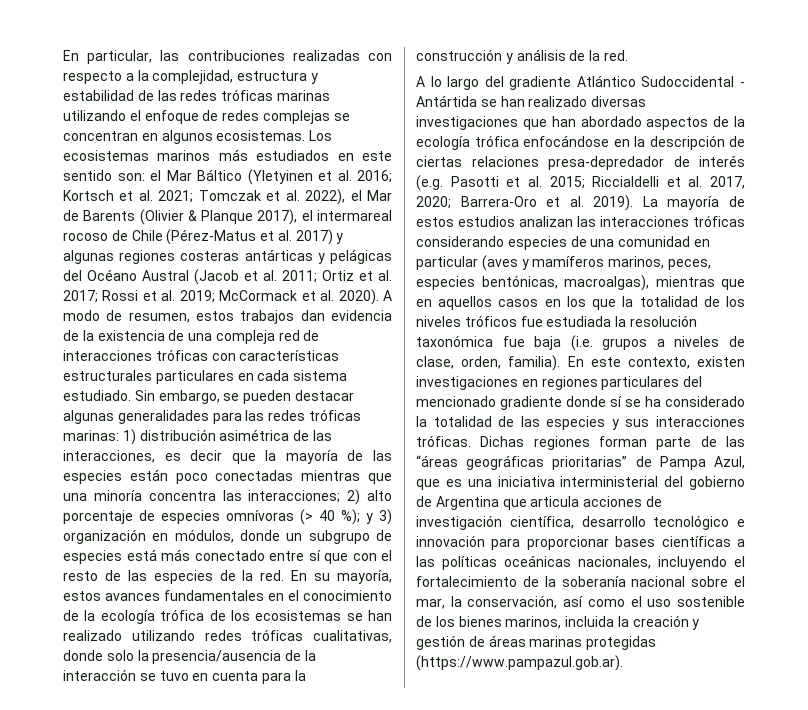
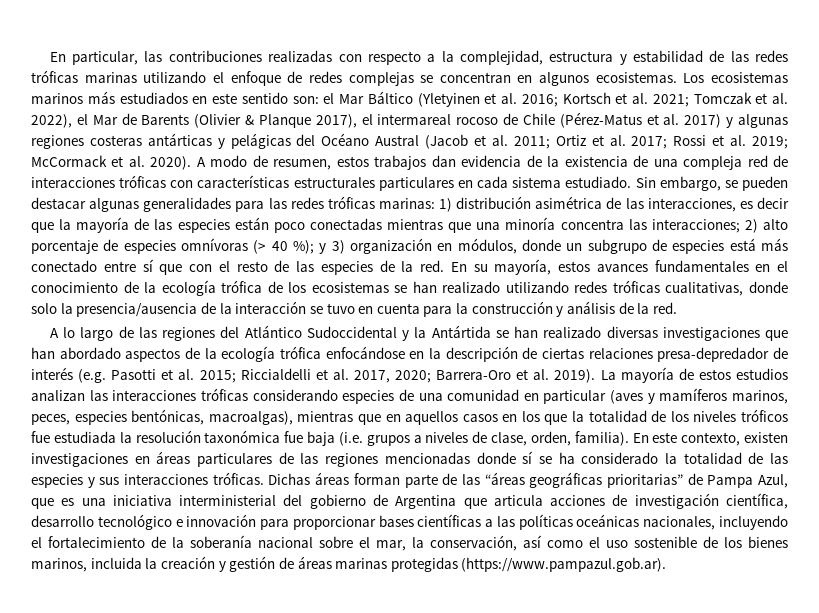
[484,75,745,90] del gradiente Atlántico Sudoccidental - -> [118,325,427,341] de las regiones del Atlántico Sudoccidental y la
[541,376,703,390] [416,396,562,410] regiones particulares del mencionado gradiente -> [156,451,470,467] áreas particulares de las regiones mencionadas
[533,436,590,450] regiones -> [315,472,350,485] áreas

